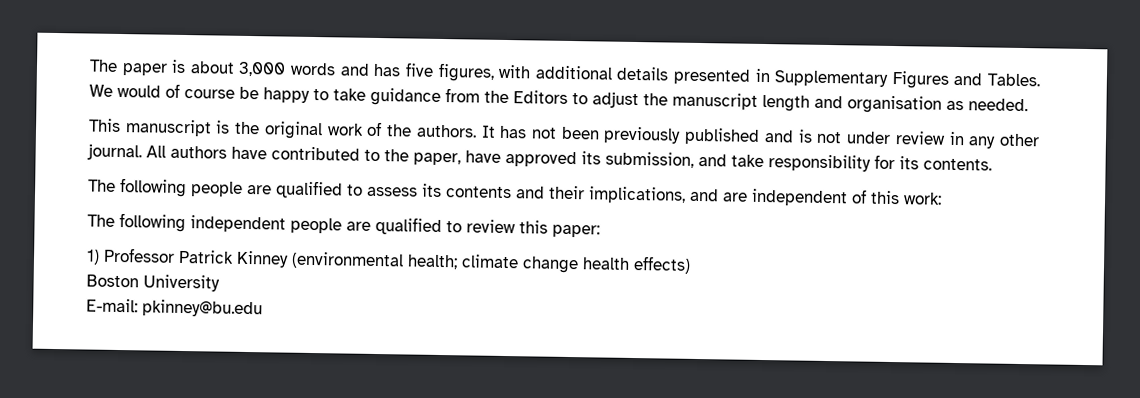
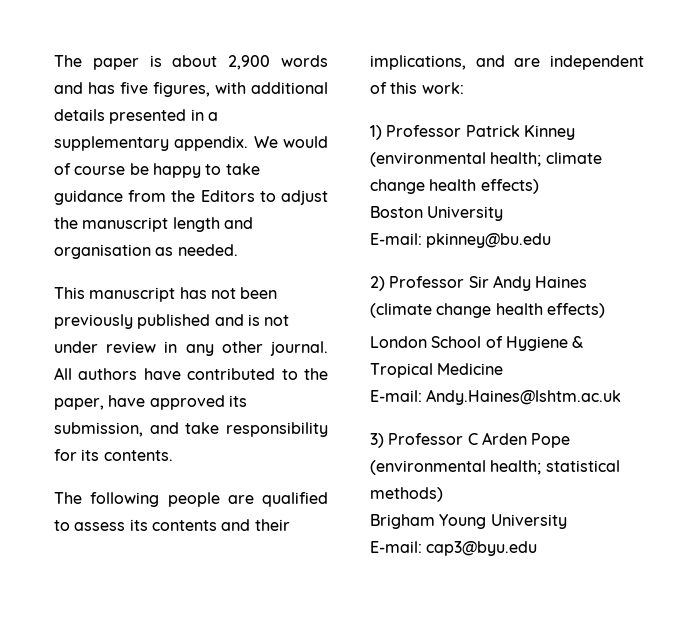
[238,61,287,77] 3,000 -> [228,55,271,70] 2,900
[774,70,1040,89] Supplementary Figures and Tables. -> [207,112,218,121] [54,136,249,151] a supplementary appendix.
[215,120,496,140] is the original work of the authors. It -> (176, 294) none
[87,213,600,238] // The following independent people are qualified to review this paper: -> (464, 88) none
(263, 308) none -> [370,275,588,291] [370,303,605,318] [370,336,584,351] [370,363,504,378] [370,389,622,405] [370,432,571,448] [370,460,620,475] [370,487,443,502] [370,514,567,529] [370,541,538,556] // 2) Professor Sir Andy Haines (climate change health effects) // London School of Hygiene & Tropical Medicine // E-mail: Andy.Haines@lshtm.ac.uk // 3) Professor C Arden Pope (environmental health; statistical methods) // Brigham Young University // E-mail: cap3@byu.edu

